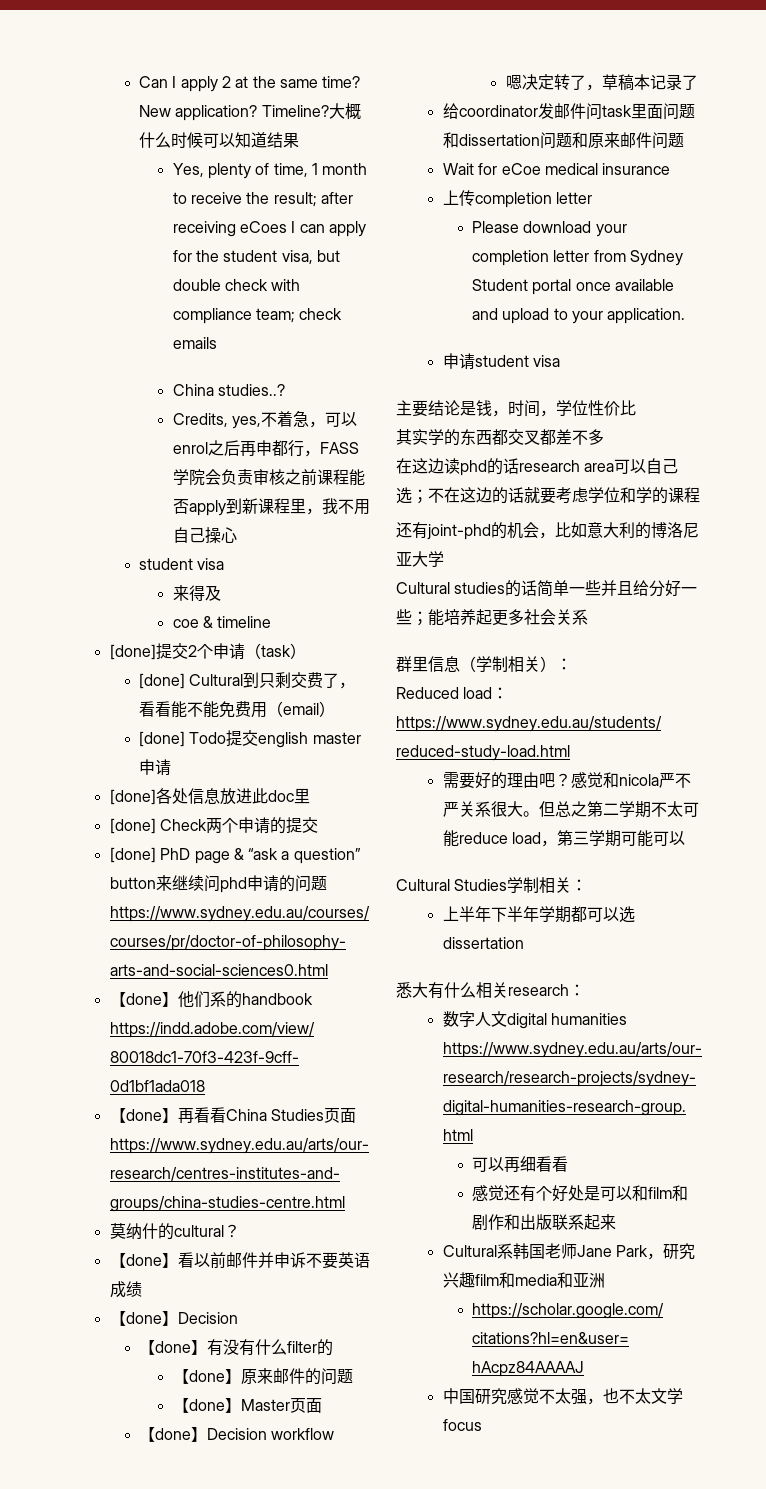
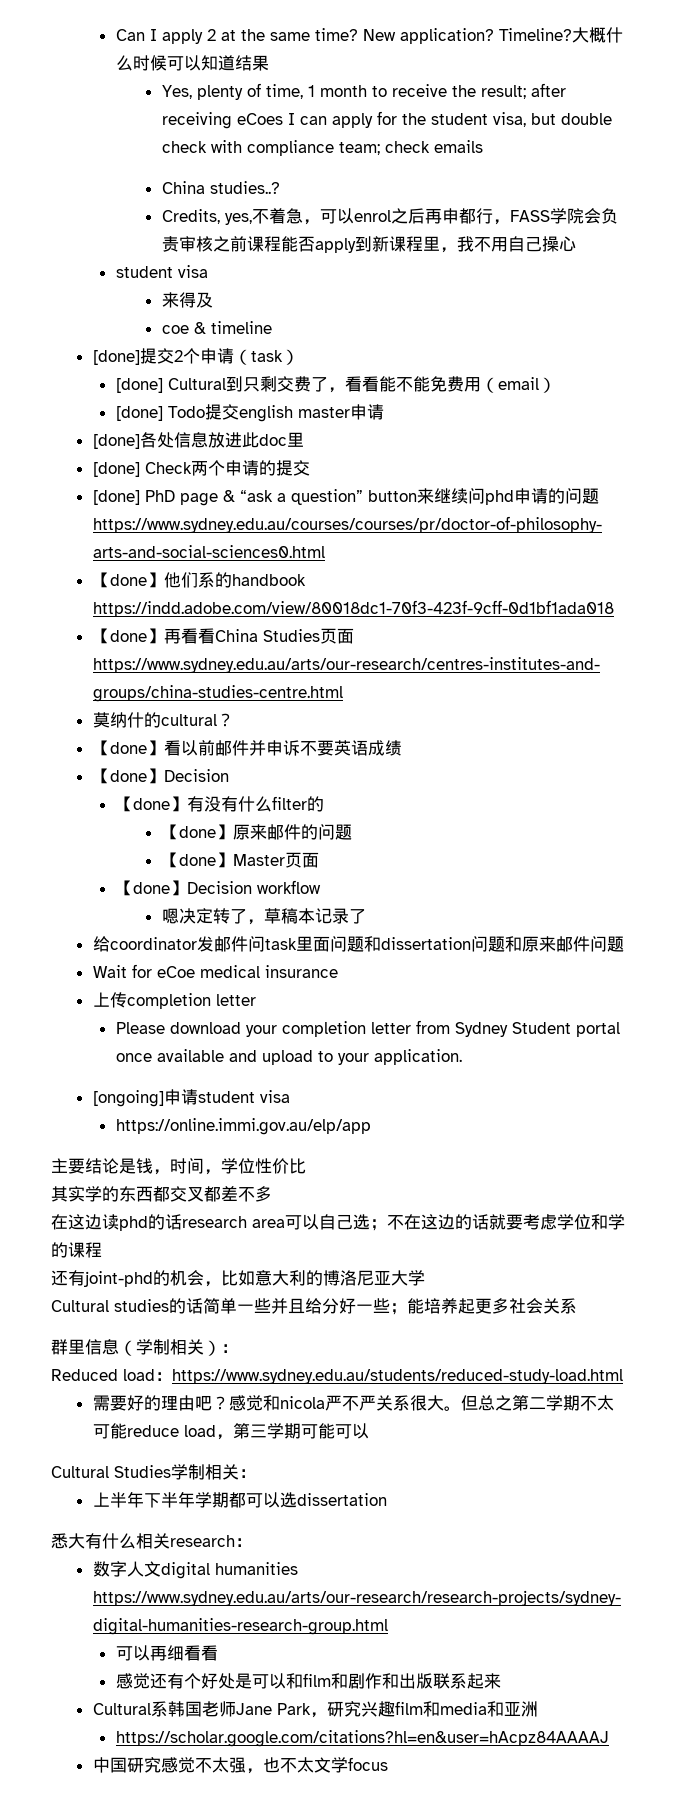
(686, 316) none -> [92,1090,164,1107] [ongoing]
(561, 361) none -> [115,1118,371,1135] // https://online.immi.gov.au/elp/app

